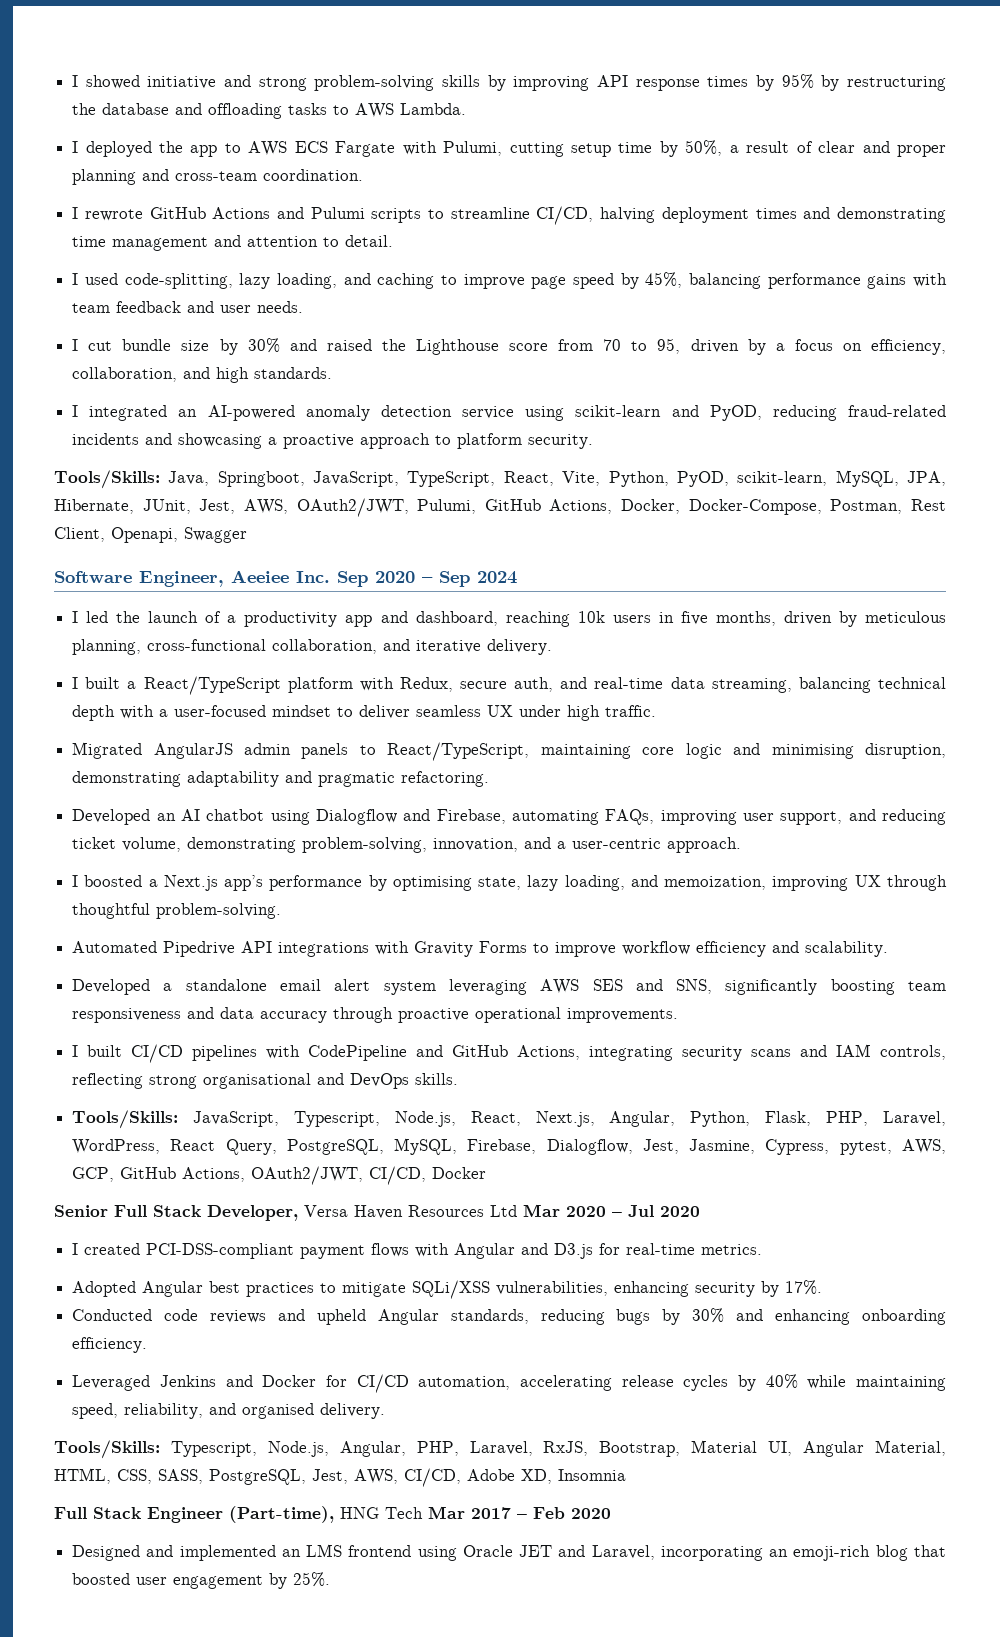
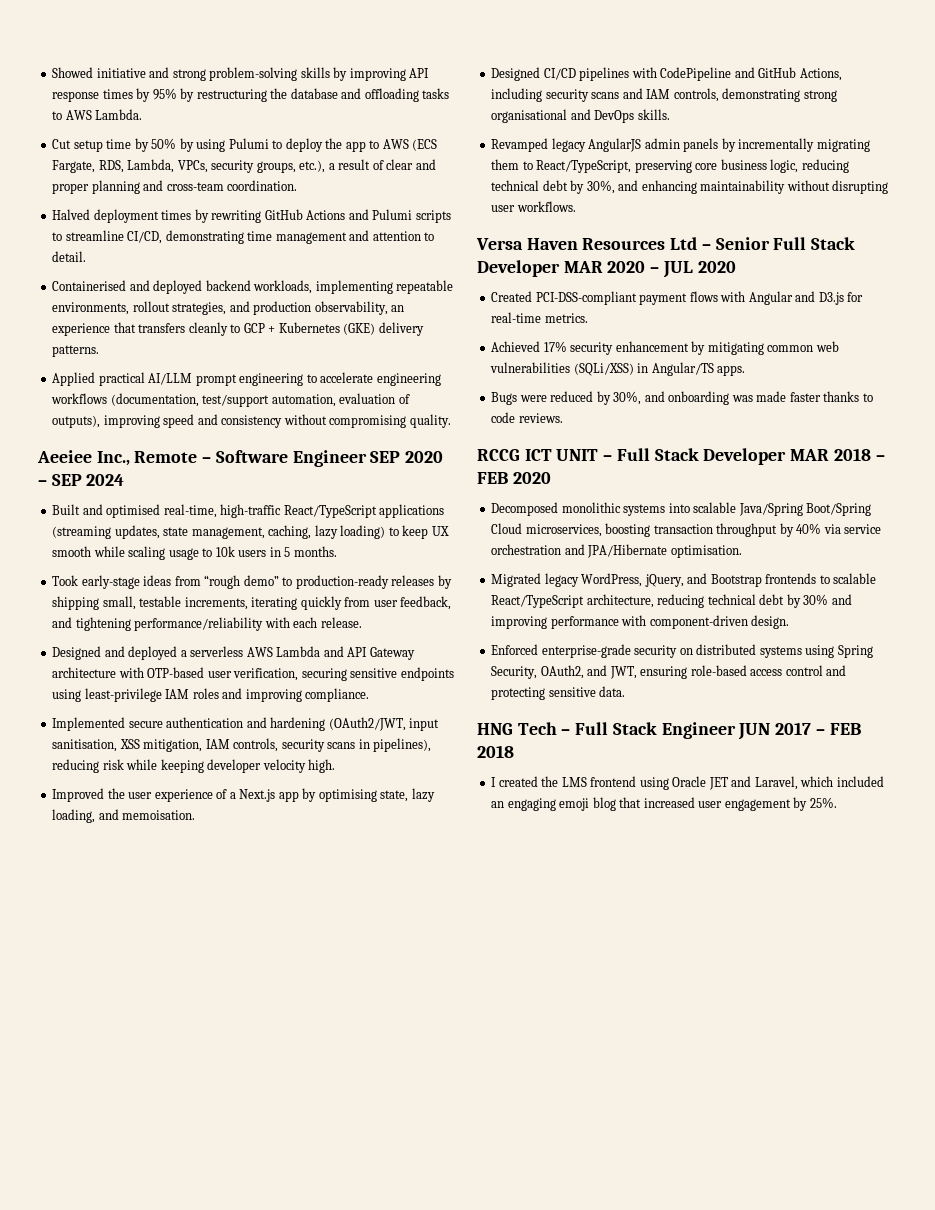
[72,75,140,89] I showed -> [52,67,94,78] Showed
[72,140,723,157] I deployed the app to AWS ECS Fargate with Pulumi, cutting setup time by 50%, -> [52,138,438,152] [52,159,326,173] Cut setup time by 50% by using Pulumi to deploy the app to AWS (ECS Fargate, RDS, Lambda, VPCs, security groups, etc.),
[72,207,143,221] I rewrote -> [52,209,262,223] Halved deployment times by rewriting
[600,207,831,223] halving deployment times and -> (163, 237) none
[72,272,948,289] [72,301,304,313] [72,338,946,355] [72,367,333,383] [72,405,947,421] [72,433,594,449] [54,470,947,489] [54,498,946,517] [54,527,247,543] [54,570,470,587] I used code-splitting, lazy loading, and caching to improve page speed by 45%, balancing performance gains with team feedback and user needs. // I cut bundle size by 30% and raised the Lighthouse score from 70 to 95, driven by a focus on efficiency, collaboration, and high standards. // I integrated an AI-powered anomaly detection service using scikit-learn and PyOD, reducing fraud-related incidents and showcasing a proactive approach to platform security. // Tools/Skills: Java, Springboot, JavaScript, TypeScript, React, Vite, Python, PyOD, scikit-learn, MySQL, JPA, Hibernate, JUnit, Jest, AWS, OAuth2/JWT, Pulumi, GitHub Actions, Docker, Docker-Compose, Postman, Rest Client, Openapi, Swagger // Software Engineer, Aeeiee Inc. Sep 2020 – Sep -> [52,280,454,294] [52,301,405,315] [52,322,424,336] [52,345,100,357] [52,372,441,386] [51,393,410,407] [52,414,451,428] [37,450,444,467] [38,474,82,486] Containerised and deployed backend workloads, implementing repeatable environments, rollout strategies, and production observability, an experience that transfers cleanly to GCP + Kubernetes (GKE) delivery patterns. // Applied practical AI/LLM prompt engineering to accelerate engineering workflows (documentation, test/support automation, evaluation of outputs), improving speed and consistency without compromising quality. // Aeeiee Inc., Remote – Software Engineer SEP 2020 – SEP
[72,611,946,627] [72,639,553,655] [72,676,947,695] [72,705,657,721] [72,742,947,761] [72,771,490,787] [72,809,946,825] [72,837,742,853] [72,875,363,891] I led the launch of a productivity app and dashboard, reaching 10k users in five months, driven by meticulous planning, cross-functional collaboration, and iterative delivery. // I built a React/TypeScript platform with Redux, secure auth, and real-time data streaming, balancing technical depth with a user-focused mindset to deliver seamless UX under high traffic. // Migrated AngularJS admin panels to React/TypeScript, maintaining core logic and minimising disruption, demonstrating adaptability and pragmatic refactoring. // Developed an AI chatbot using Dialogflow and Firebase, automating FAQs, improving user support, and reducing ticket volume, demonstrating problem-solving, innovation, and a user-centric approach. // I boosted a Next.js app’s performance -> [52,504,445,518] [52,525,449,539] [52,546,337,560] [52,575,452,589] [52,596,452,610] [52,617,362,631] [52,646,415,660] [52,667,454,681] [52,688,370,702] [52,717,440,731] [52,738,432,752] [52,759,336,773] [52,788,299,802] Built and optimised real-time, high-traffic React/TypeScript applications (streaming updates, state management, caching, lazy loading) to keep UX smooth while scaling usage to 10k users in 5 months. // Took early-stage ideas from “rough demo” to production-ready releases by shipping small, testable increments, iterating quickly from user feedback, and tightening performance/reliability with each release. // Designed and deployed a serverless AWS Lambda and API Gateway architecture with OTP-based user verification, securing sensitive endpoints using least-privilege IAM roles and improving compliance. // Implemented secure authentication and hardening (OAuth2/JWT, input sanitisation, XSS mitigation, IAM controls, security scans in pipelines), reducing risk while keeping developer velocity high. // Improved the user experience of a Next.js app
[664,875,947,891] [72,903,282,919] [72,941,889,957] [72,979,947,995] [72,1007,679,1023] [72,1045,123,1057] memoization, improving UX through thoughtful problem-solving. // Automated Pipedrive API integrations with Gravity Forms to improve workflow efficiency and scalability. // Developed a standalone email alert system leveraging AWS SES and SNS, significantly boosting team responsiveness and data accuracy through proactive operational improvements. // I built -> [122,810,196,820] [491,67,541,81] memoisation. // Designed
[589,1046,674,1061] integrating -> [491,88,543,102] including
[72,1073,144,1089] reflecting -> [722,88,801,102] demonstrating
[72,1110,946,1129] [72,1138,946,1155] [72,1166,487,1185] [54,1204,700,1221] [72,1243,141,1255] Tools/Skills: JavaScript, Typescript, Node.js, React, Next.js, Angular, Python, Flask, PHP, Laravel, WordPress, React Query, PostgreSQL, MySQL, Firebase, Dialogflow, Jest, Jasmine, Cypress, pytest, AWS, GCP, GitHub Actions, OAuth2/JWT, CI/CD, Docker // Senior Full Stack Developer, Versa Haven Resources Ltd Mar 2020 – Jul 2020 // I created -> [491,138,870,152] [491,159,849,173] [491,180,889,194] [491,201,576,212] [476,237,856,250] [477,260,736,278] [491,291,533,302] Revamped legacy AngularJS admin panels by incrementally migrating them to React/TypeScript, preserving core business logic, reducing technical debt by 30%, and enhancing maintainability without disrupting user workflows. // Versa Haven Resources Ltd – Senior Full Stack Developer MAR 2020 – JUL 2020 // Created
[72,1280,823,1299] [72,1308,947,1325] [72,1337,148,1353] [72,1374,946,1393] [72,1403,386,1419] [54,1440,946,1459] [54,1468,626,1487] [54,1506,611,1523] [72,1545,301,1561] Adopted Angular best practices to mitigate SQLi/XSS vulnerabilities, enhancing security by 17%. // Conducted code reviews and upheld Angular standards, reducing bugs by 30% and enhancing onboarding efficiency. // Leveraged Jenkins and Docker for CI/CD automation, accelerating release cycles by 40% while maintaining speed, reliability, and organised delivery. // Tools/Skills: Typescript, Node.js, Angular, PHP, Laravel, RxJS, Bootstrap, Material UI, Angular Material, HTML, CSS, SASS, PostgreSQL, Jest, AWS, CI/CD, Adobe XD, Insomnia // Full Stack Engineer (Part-time), HNG Tech Mar 2017 – Feb 2020 // Designed and implemented an -> [491,341,839,355] [490,362,746,376] [491,391,873,405] [491,412,563,423] [477,448,885,465] [477,472,551,484] [491,502,872,516] [491,523,882,537] [491,544,742,558] [491,573,877,587] [491,594,852,608] [491,615,790,629] [491,644,873,658] [491,665,847,679] [491,686,626,700] [477,722,861,740] [477,745,514,758] [491,776,559,787] Achieved 17% security enhancement by mitigating common web vulnerabilities (SQLi/XSS) in Angular/TS apps. // Bugs were reduced by 30%, and onboarding was made faster thanks to code reviews. // RCCG ICT UNIT – Full Stack Developer MAR 2018 – FEB 2020 // Decomposed monolithic systems into scalable Java/Spring Boot/Spring Cloud microservices, boosting transaction throughput by 40% via service orchestration and JPA/Hibernate optimisation. // Migrated legacy WordPress, jQuery, and Bootstrap frontends to scalable React/TypeScript architecture, reducing technical debt by 30% and improving performance with component-driven design. // Enforced enterprise-grade security on distributed systems using Spring Security, OAuth2, and JWT, ensuring role-based access control and protecting sensitive data. // HNG Tech – Full Stack Engineer JUN 2017 – FEB 2018 // I created the
[660,1545,871,1561] incorporating an emoji-rich -> [800,776,884,787] [491,798,590,811] which included an engaging emoji
[72,1573,131,1585] boosted -> [643,797,695,808] increased

